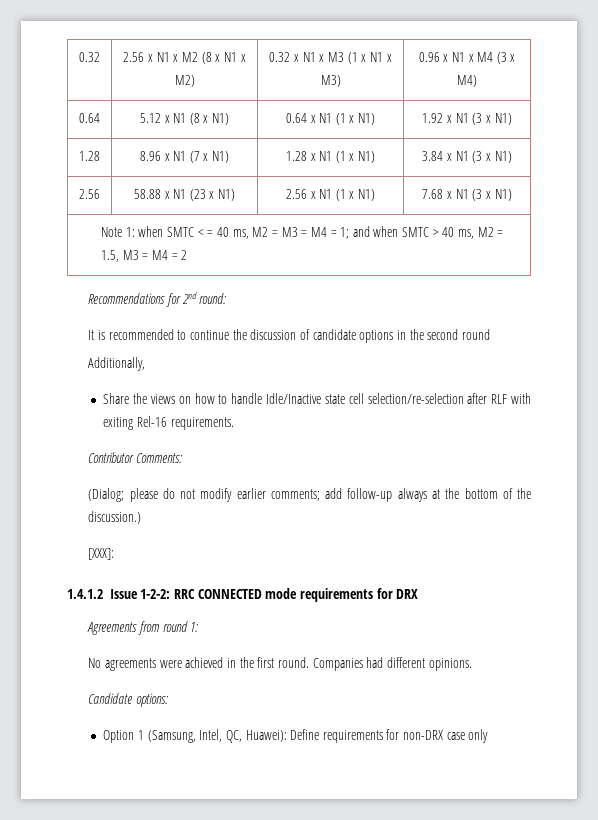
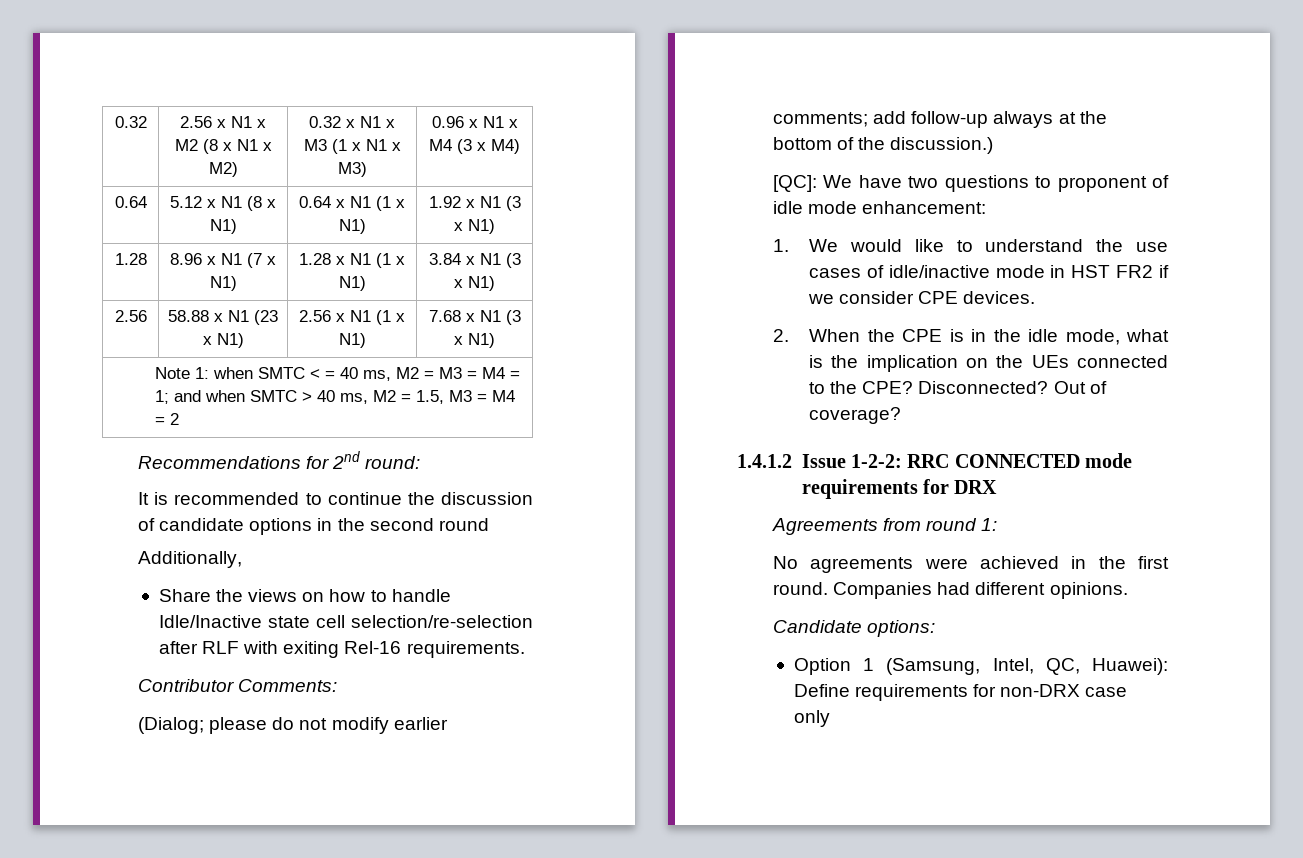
[88,548,115,560] [XXX]: -> [773,175,1169,192] [773,201,987,214] [773,239,1168,252] [809,265,1169,278] [808,291,1036,304] [773,329,1169,345] [809,355,1168,372] [809,381,1107,394] [809,407,902,424] [QC]: We have two questions to proponent of idle mode enhancement: // 1. We would like to understand the use cases of idle/inactive mode in HST FR2 if we consider CPE devices. // 2. When the CPE is in the idle mode, what is the implication on the UEs connected to the CPE? Disconnected? Out of coverage?

